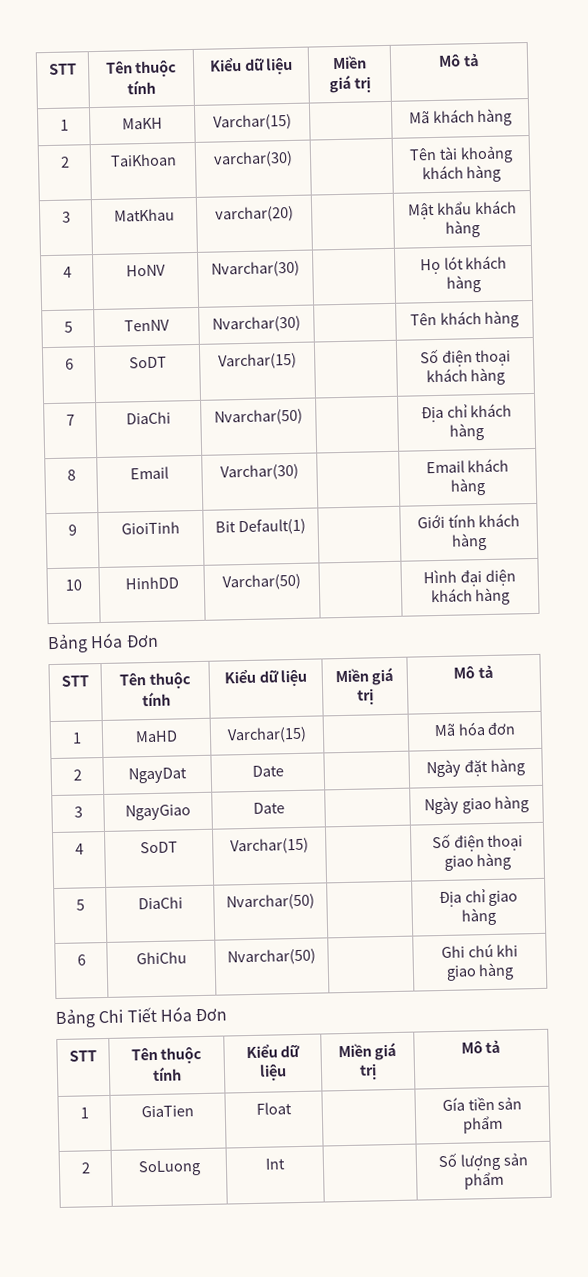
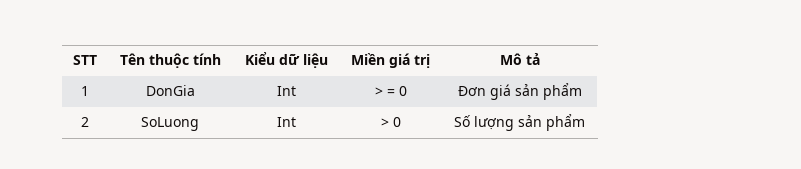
[122,117,163,130] [213,113,292,131] [408,108,513,127] [59,156,70,168] [109,153,177,167] [213,150,293,168] [409,146,513,164] [421,164,502,183] [61,211,71,223] [114,208,175,222] [215,205,294,223] [407,200,517,220] [444,220,480,238] [62,266,72,278] [126,264,166,277] [211,260,300,278] [419,255,508,275] [445,275,481,293] [63,321,73,333] [124,319,170,332] [212,315,301,333] [409,310,520,328] [64,358,74,370] [128,356,167,369] [218,352,297,370] [419,348,512,367] [425,367,506,386] [65,414,75,426] [126,411,171,425] [214,408,303,426] [420,403,513,423] [448,423,484,441] [66,469,76,481] [130,466,169,480] [220,463,299,481] [425,458,510,474] [449,478,486,496] [67,524,77,536] [121,521,180,535] [215,518,306,536] [416,513,521,529] [450,532,487,551] [64,579,82,591] [124,576,179,590] [222,573,301,591] [423,569,516,587] [430,587,511,606] [47,632,159,654] [61,675,89,687] [119,672,192,690] [141,691,171,707] [223,669,308,687] [334,666,395,686] [357,688,374,705] [453,664,494,679] [71,732,82,744] [135,730,178,743] [227,726,307,744] [433,722,517,737] [72,769,82,781] [128,767,187,784] [251,765,284,777] [426,758,525,778] [73,806,83,818] [125,804,191,821] [252,802,285,814] [423,795,530,815] [74,843,84,855] [140,841,178,854] [230,837,309,855] [431,833,524,852] [443,852,512,871] [75,899,85,911] [137,896,183,910] [226,893,315,911] [438,889,519,908] [460,907,496,926] [76,954,86,966] [135,951,187,965] [227,948,316,966] [440,943,519,959] [445,962,515,981] [55,1006,228,1029] [69,1050,97,1062] [130,1046,203,1064] [152,1066,182,1082] [245,1043,301,1059] [259,1064,287,1081] [337,1041,398,1061] [358,1063,377,1080] [460,1039,502,1054] [79,1107,89,1119] [141,1105,194,1118] [256,1102,292,1115] [441,1096,495,1112] MaKH | Varchar(15) | | Mã khách hàng // 2 | TaiKhoan | varchar(30) | | Tên tài khoảng khách hàng // 3 | MatKhau | varchar(20) | | Mật khẩu khách hàng // 4 | HoNV | Nvarchar(30) | | Họ lót khách hàng // 5 | TenNV | Nvarchar(30) | | Tên khách hàng // 6 | SoDT | Varchar(15) | | Số điện thoại khách hàng // 7 | DiaChi | Nvarchar(50) | | Địa chỉ khách hàng // 8 | Email | Varchar(30) | | Email khách hàng // 9 | GioiTinh | Bit Default(1) | | Giới tính khách hàng // 10 | HinhDD | Varchar(50) | | Hình đại diện khách hàng // Bảng Hóa Đơn // STT | Tên thuộc tính | Kiểu dữ liệu | Miền giá trị | Mô tả // 1 | MaHD | Varchar(15) | | Mã hóa đơn // 2 | NgayDat | Date | | Ngày đặt hàng // 3 | NgayGiao | Date | | Ngày giao hàng // 4 | SoDT | Varchar(15) | | Số điện thoại giao hàng // 5 | DiaChi | Nvarchar(50) | | Địa chỉ giao hàng // 6 | GhiChu | Nvarchar(50) | | Ghi chú khi giao hàng // Bảng Chi Tiết Hóa Đơn // STT | Tên thuộc tính | Kiểu dữ liệu | Miền giá trị | Mô tả // 1 | GiaTien | Float | | Gía tiền -> [145,85,195,96] [276,86,296,96] [374,86,407,96] [457,84,511,100] DonGia | Int | > = 0 | Đơn giá
(286, 1164) none -> [380,117,401,127] > 0

